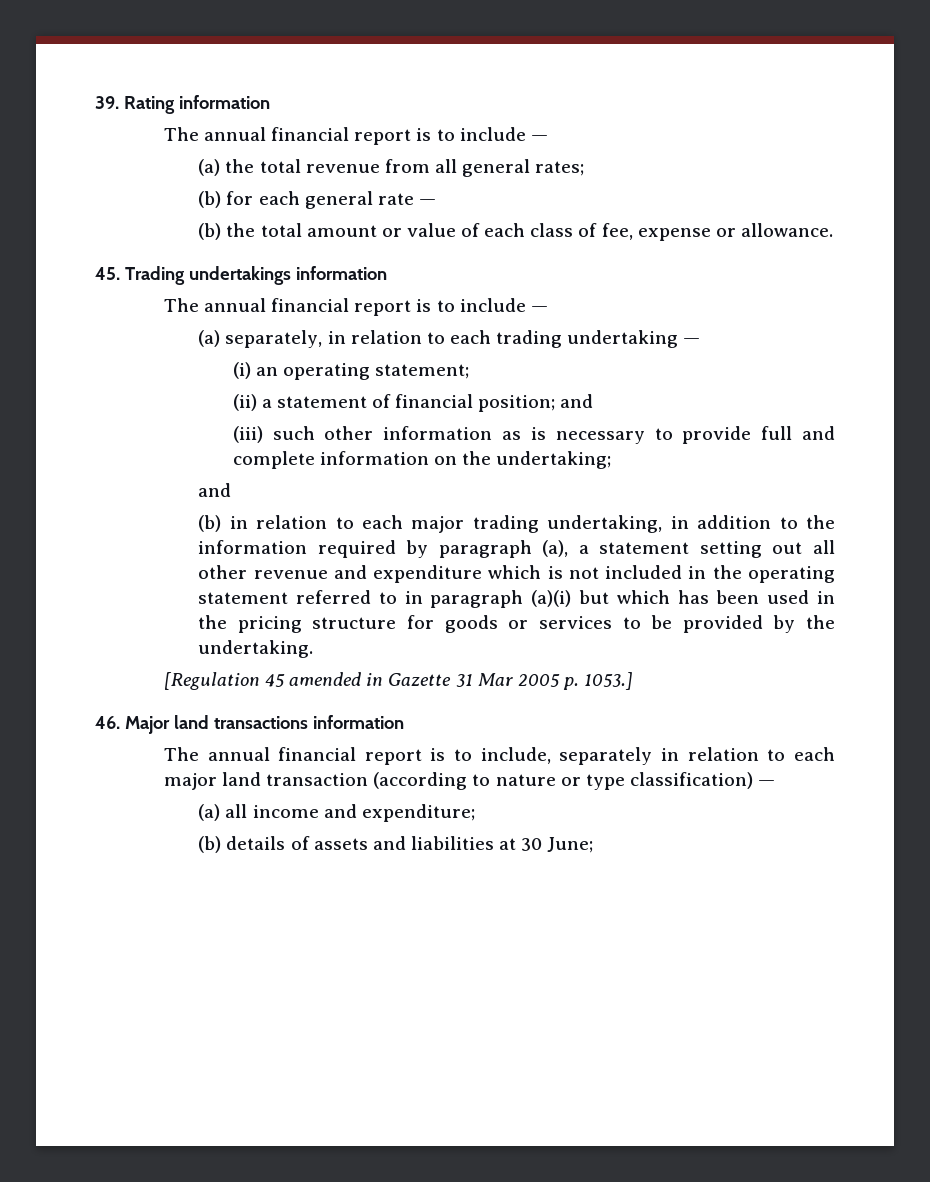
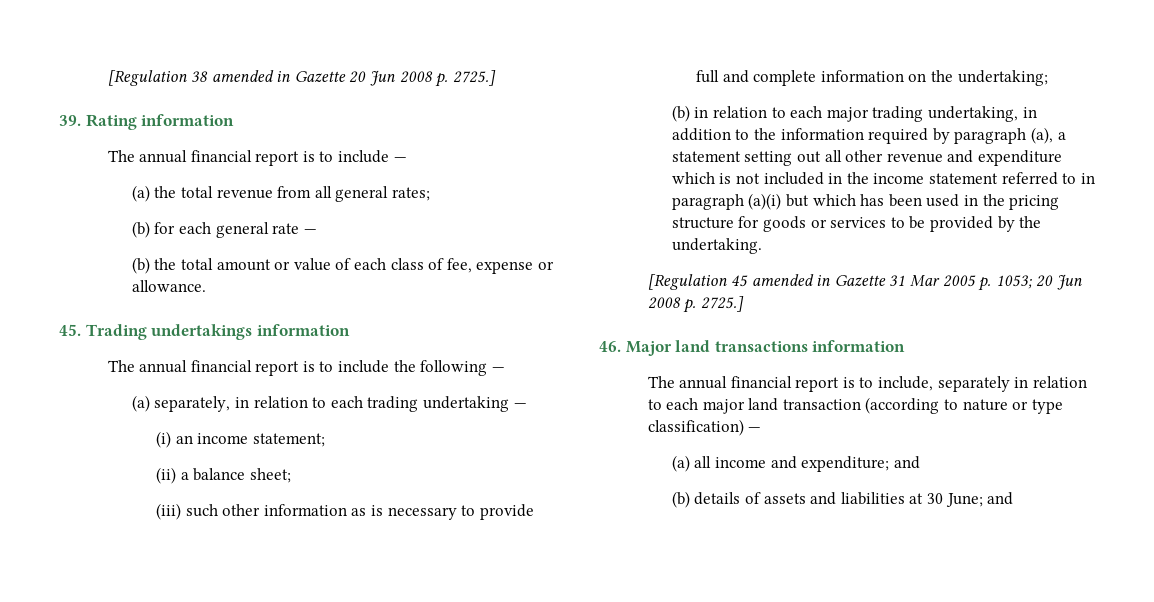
(95, 102) none -> [107,70,496,87] [Regulation 38 amended in Gazette 20 Jun 2008 p. 2725.] //
(526, 305) none -> [393,360,488,376] the following
[282,363,370,380] operating -> [197,433,249,444] income
[276,394,594,412] statement of financial position; and -> [193,468,291,483] balance sheet;
[198,483,232,497] // and -> (1048, 78) none
[748,566,836,583] operating -> [873,173,925,184] income
[584,672,634,690] 1053.] -> [995,274,1083,290] [647,296,744,313] 1053; 20 Jun 2008 p. 2725.]
(475, 813) none -> [893,456,920,469] and
(594, 845) none -> [987,492,1014,505] and

